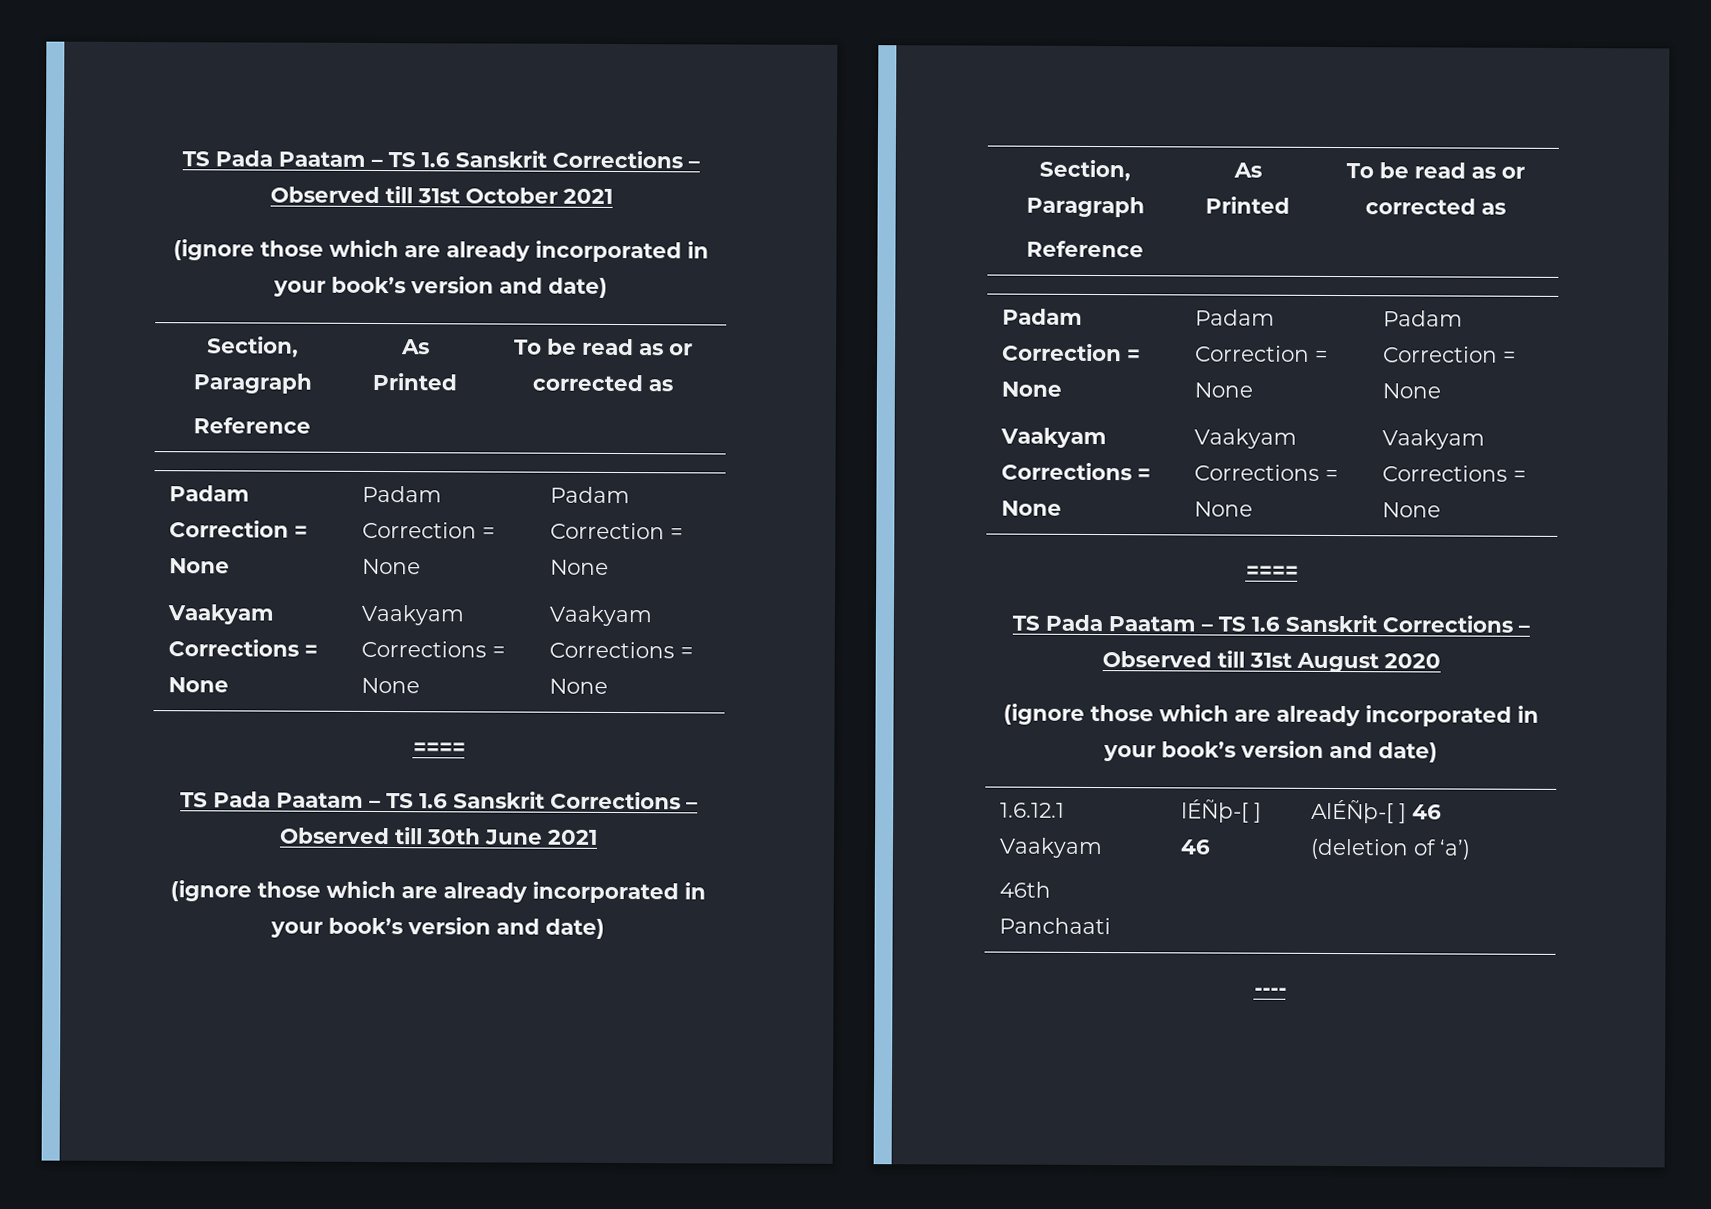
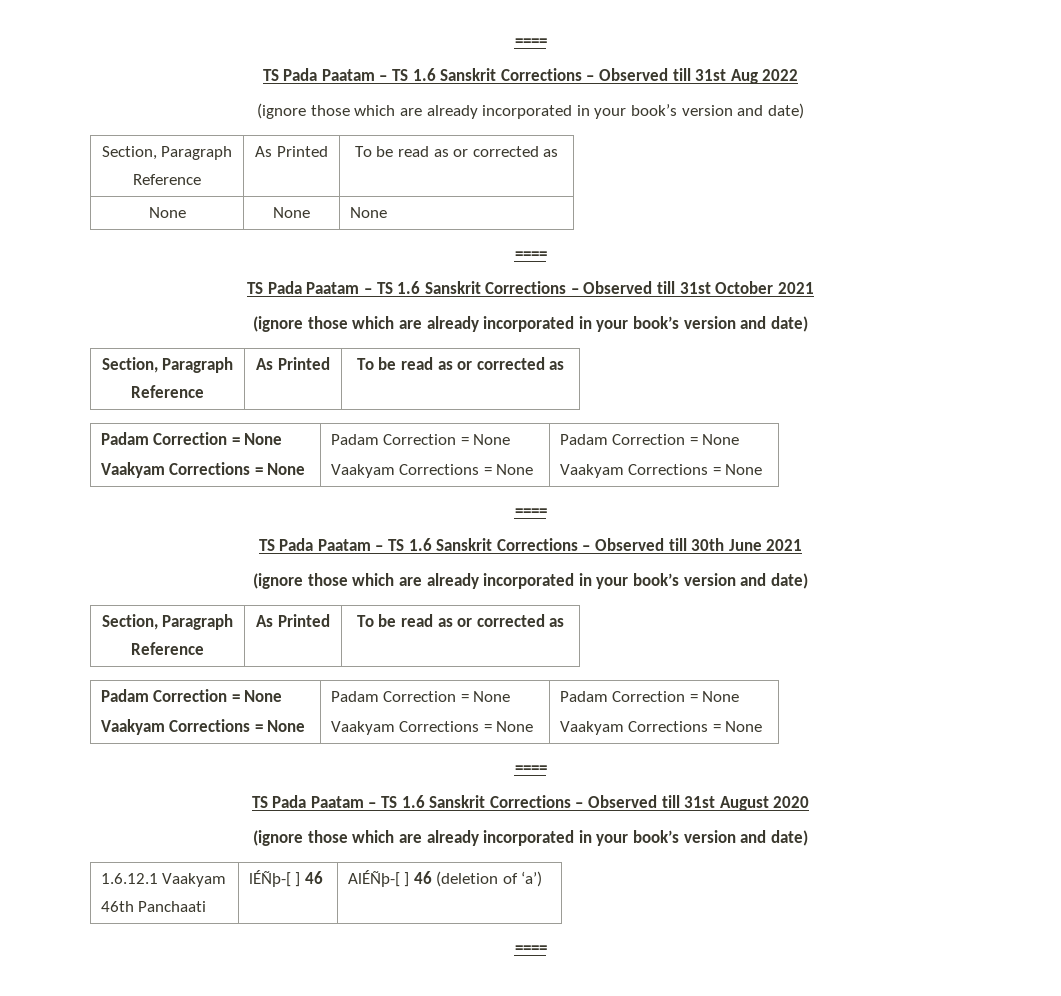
(182, 159) none -> [514,38,547,46] [262,68,799,84] [257,103,804,119] [101,146,233,160] [133,174,201,185] [255,146,328,157] [354,146,559,157] [148,207,186,218] [273,207,310,218] [349,207,387,218] [514,251,547,259] ==== // TS Pada Paatam – TS 1.6 Sanskrit Corrections – Observed till 31st Aug 2022 // (ignore those which are already incorporated in your book’s version and date) // Section, Paragraph // Reference | As Printed | To be read as or corrected as // None | None | None // ==== //
[1253,987,1287,996] ---- -> [514,945,547,953] ====

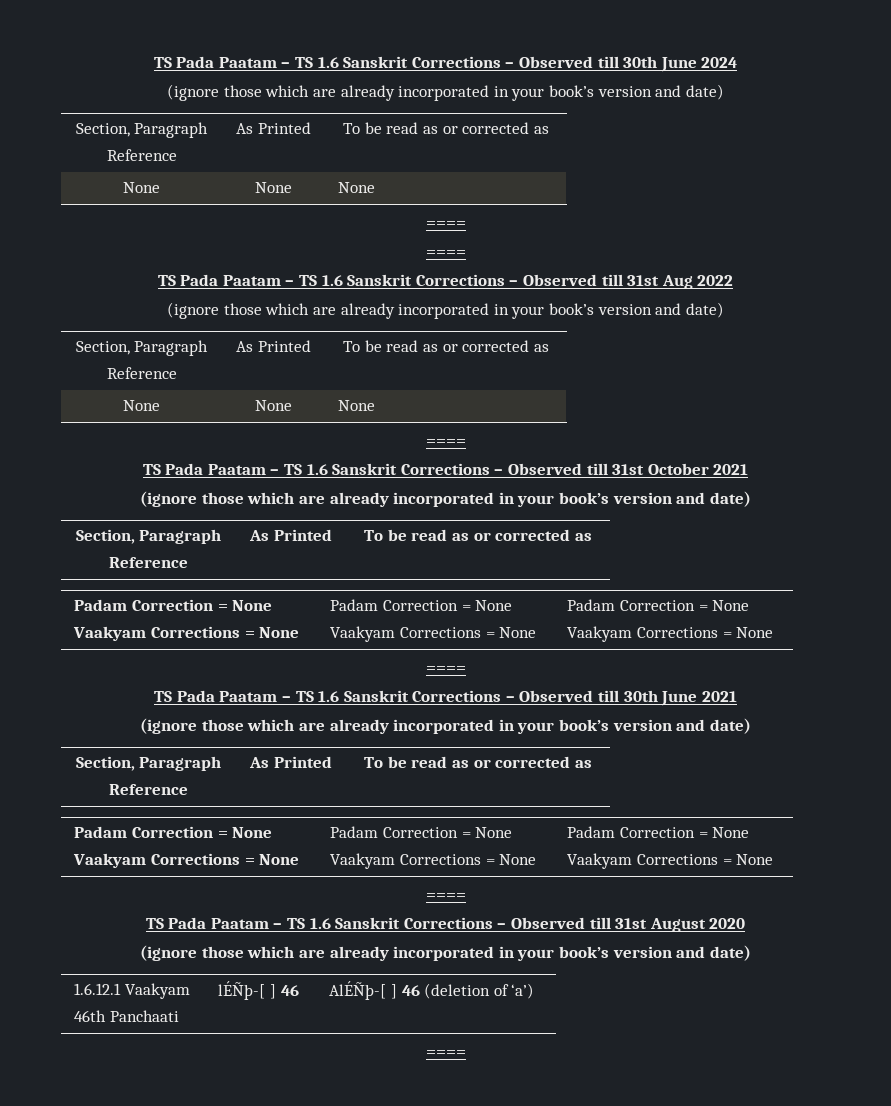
(514, 42) none -> [153,56,738,72] [167,84,724,101] [75,122,209,138] [106,149,177,161] [236,122,311,134] [343,122,549,134] [123,182,160,193] [255,182,292,193] [338,182,376,193] [425,221,466,228] TS Pada Paatam – TS 1.6 Sanskrit Corrections – Observed till 30th June 2024 // (ignore those which are already incorporated in your book’s version and date) // Section, Paragraph // Reference | As Printed | To be read as or corrected as // None | None | None // ==== //

